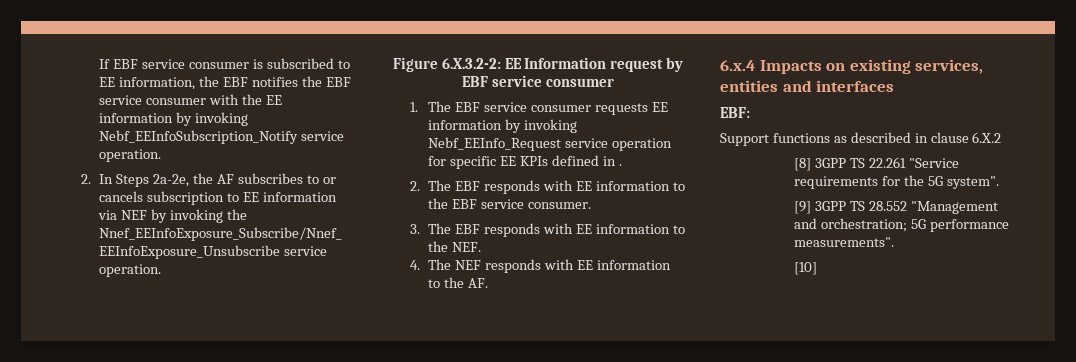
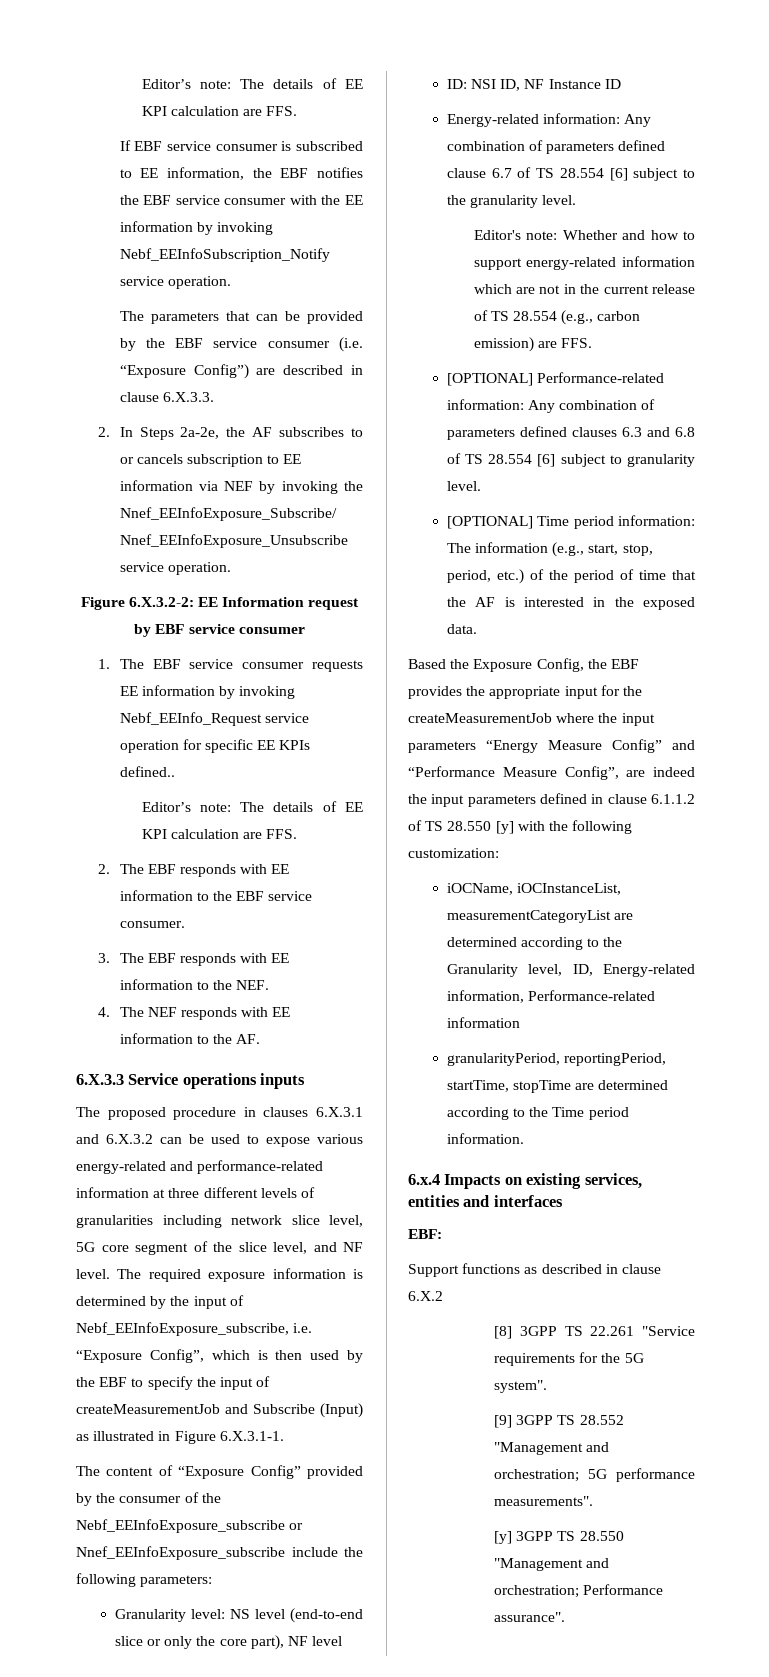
(99, 64) none -> [141,78,363,89] [141,106,298,116] Editor’s note: The details of EE KPI calculation are FFS. //
(162, 155) none -> [119,311,363,324] [119,337,363,352] [119,364,363,379] [119,392,214,402] // The parameters that can be provided by the EBF service consumer (i.e. “Exposure Config”) are described in clause 6.X.3.3.
[551,155,622,166] defined in . -> [119,766,175,777] [141,801,363,812] [141,829,298,839] defined.. // Editor’s note: The details of EE KPI calculation are FFS.
(488, 283) none -> [76,1073,306,1089] [76,1107,363,1120] [76,1134,363,1147] [76,1160,324,1174] [76,1187,315,1198] [76,1215,363,1228] [76,1241,363,1255] [76,1268,363,1282] [76,1295,244,1309] [76,1322,313,1336] [76,1349,363,1363] [76,1376,271,1390] [76,1403,363,1418] [76,1431,284,1444] [76,1465,363,1479] [76,1492,221,1506] [76,1519,304,1533] [76,1546,363,1560] [76,1573,213,1587] [114,1608,363,1623] [114,1635,343,1650] [446,79,621,91] [446,113,652,127] [446,140,666,154] [446,167,695,181] [446,195,577,208] [473,230,695,240] [473,256,695,270] [473,284,695,294] [473,310,641,325] [473,337,592,352] [446,372,665,386] [446,399,656,413] [446,426,695,440] [446,453,695,467] [446,481,481,491] [446,515,695,529] [446,542,653,557] [446,569,696,584] [446,597,695,610] [446,624,477,634] [408,658,639,672] [408,685,642,699] [408,713,655,726] [408,739,695,753] [408,766,695,780] [408,793,695,807] [408,820,633,834] [408,848,499,858] [446,883,622,895] [446,910,634,923] [446,937,623,950] [446,964,695,977] [446,990,656,1003] [446,1017,520,1028] [446,1053,667,1066] [446,1080,669,1093] [446,1107,629,1120] [446,1133,524,1144] // 6.X.3.3 Service operations inputs // The proposed procedure in clauses 6.X.3.1 and 6.X.3.2 can be used to expose various energy-related and performance-related information at three different levels of granularities including network slice level, 5G core segment of the slice level, and NF level. The required exposure information is determined by the input of Nebf_EEInfoExposure_subscribe, i.e. “Exposure Config”, which is then used by the EBF to specify the input of createMeasurementJob and Subscribe (Input) as illustrated in Figure 6.X.3.1-1. // The content of “Exposure Config” provided by the consumer of the Nebf_EEInfoExposure_subscribe or Nnef_EEInfoExposure_subscribe include the following parameters: // Granularity level: NS level (end-to-end slice or only the core part), NF level // ID: NSI ID, NF Instance ID // Energy-related information: Any combination of parameters defined clause 6.7 of TS 28.554 [6] subject to the granularity level. // Editor's note: Whether and how to support energy-related information which are not in the current release of TS 28.554 (e.g., carbon emission) are FFS. // [OPTIONAL] Performance-related information: Any combination of parameters defined clauses 6.3 and 6.8 of TS 28.554 [6] subject to granularity level. // [OPTIONAL] Time period information: The information (e.g., start, stop, period, etc.) of the period of time that the AF is interested in the exposed data. // Based the Exposure Config, the EBF provides the appropriate input for the createMeasurementJob where the input parameters “Energy Measure Config” and “Performance Measure Config”, are indeed the input parameters defined in clause 6.1.1.2 of TS 28.550 [y] with the following customization: // iOCName, iOCInstanceList, measurementCategoryList are determined according to the Granularity level, ID, Energy-related information, Performance-related information // granularityPeriod, reportingPeriod, startTime, stopTime are determined according to the Time period information.
[794,262,818,275] [10] -> [494,1531,624,1544] [494,1558,610,1571] [494,1584,664,1598] [494,1612,566,1622] [y] 3GPP TS 28.550 "Management and orchestration; Performance assurance".

